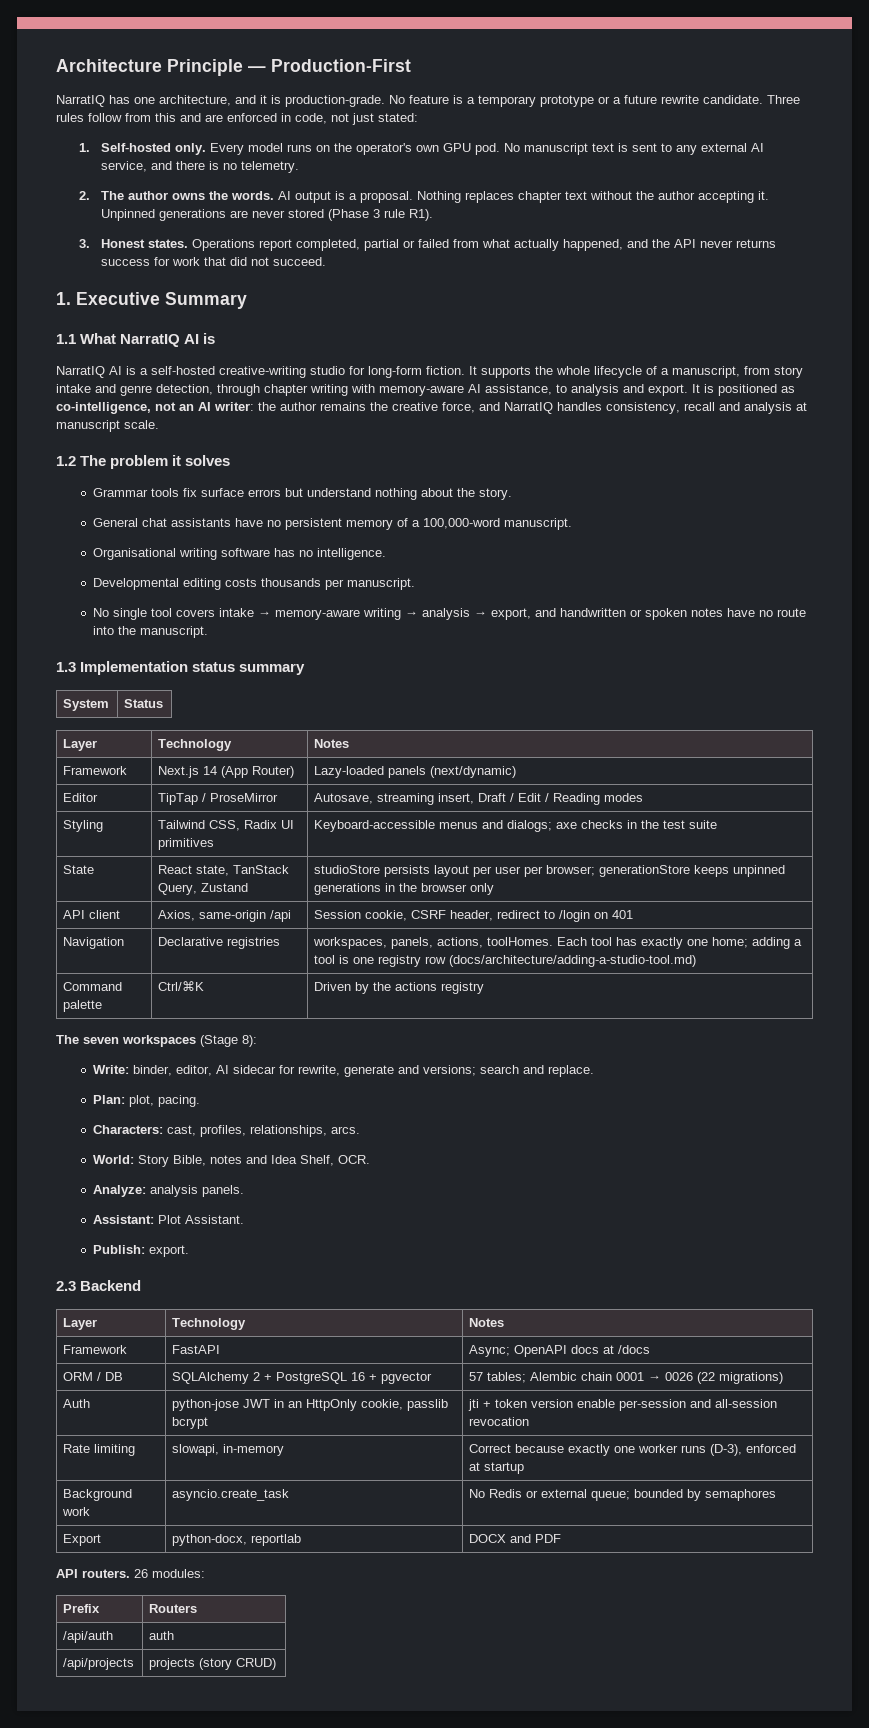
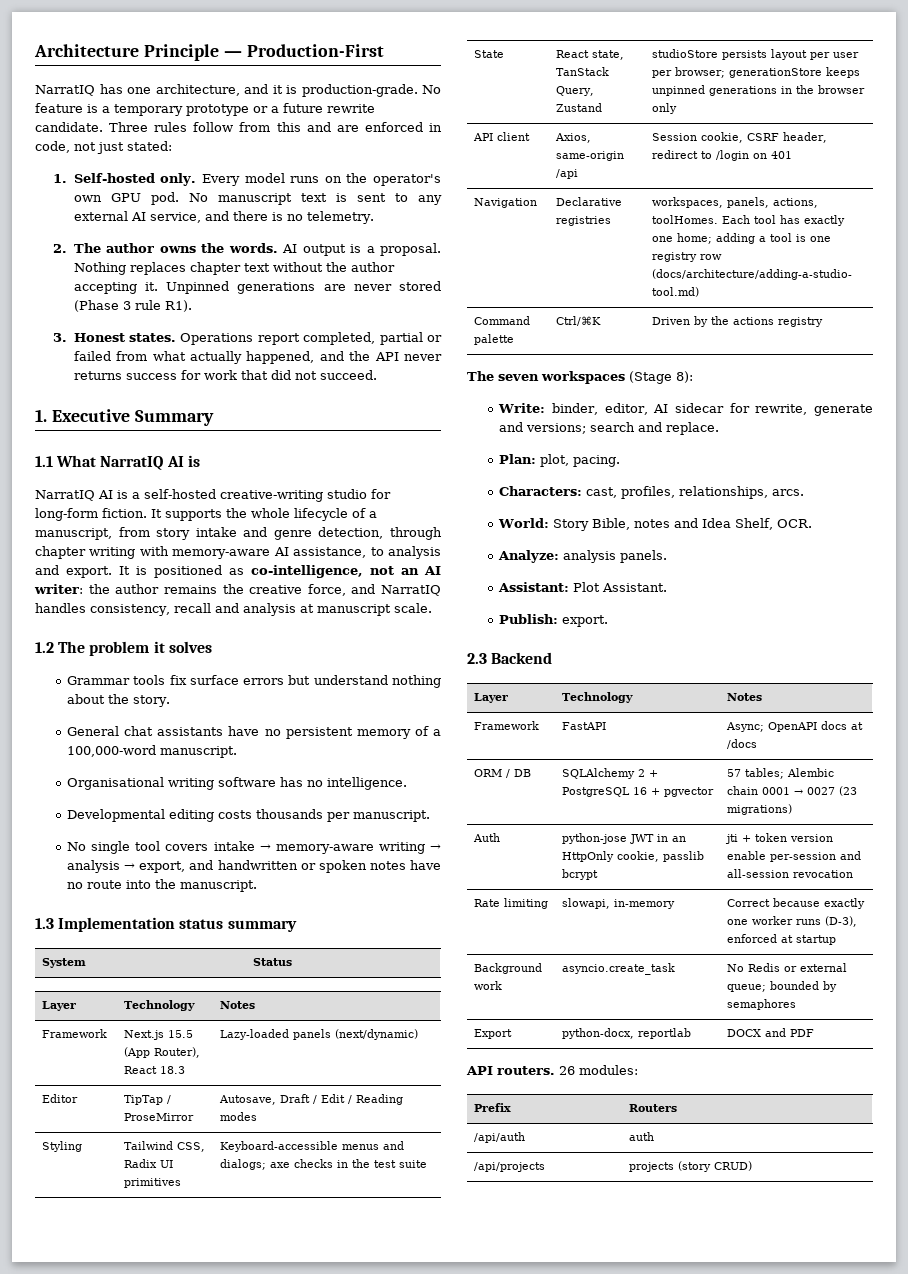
[203,766,295,778] 14 (App Router) -> [167,1030,193,1038] [123,1047,200,1058] [123,1066,185,1074] 15.5 (App Router), React 18.3
[377,793,475,805] streaming insert, -> (276, 1100) none
[665,1372,716,1384] 0026 (22 -> [806,786,857,796] 0027 (23

